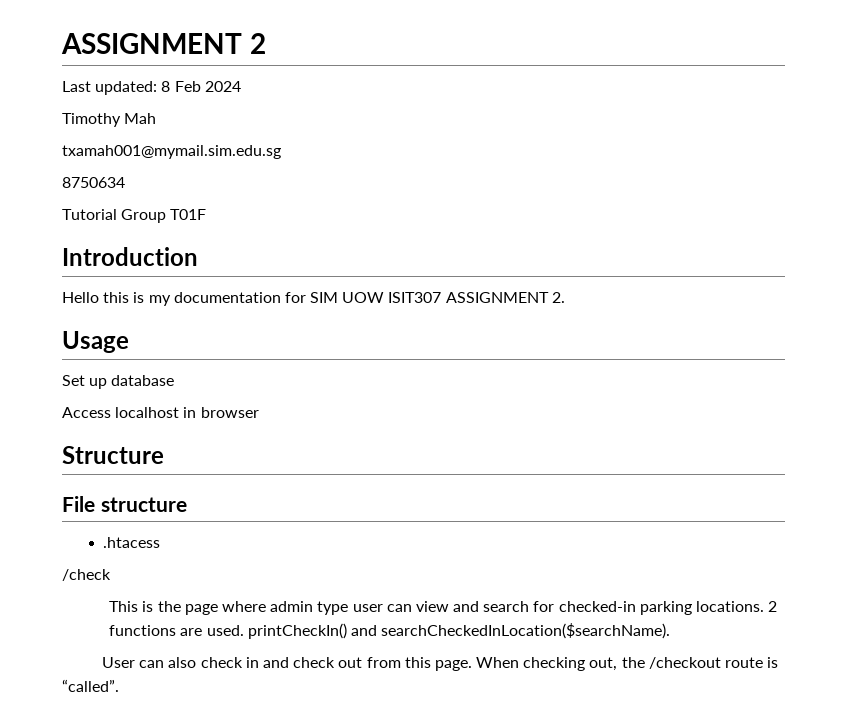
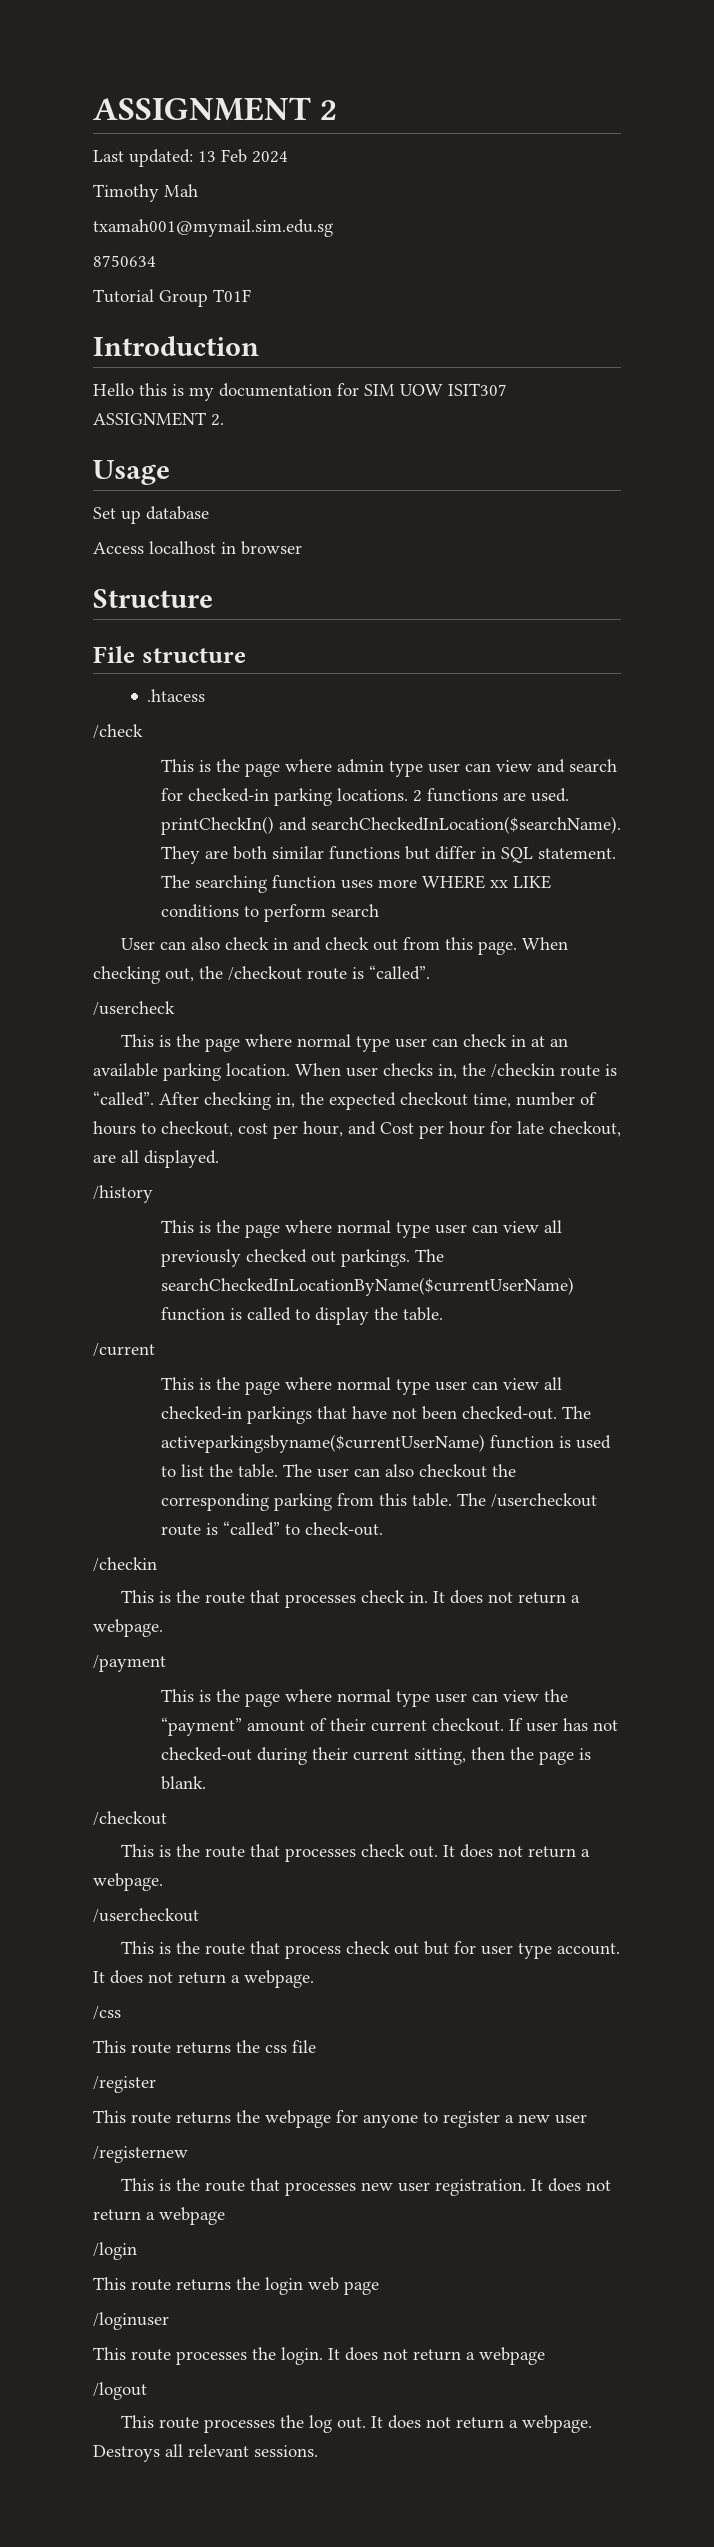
[161,81,171,92] 8 -> [198,151,216,162] 13
(671, 631) none -> [160,846,616,864] [160,875,551,893] [160,904,379,922] They are both similar functions but differ in SQL statement. The searching function uses more WHERE xx LIKE conditions to perform search
(119, 685) none -> [93,1001,175,1016] [120,1034,568,1052] [93,1063,617,1081] [93,1091,597,1110] [93,1121,621,1139] [93,1150,219,1168] [93,1185,153,1203] [160,1220,562,1238] [160,1249,444,1267] [160,1277,574,1296] [160,1307,443,1325] [93,1343,155,1357] [160,1377,562,1395] [160,1406,591,1424] [160,1434,611,1453] [160,1464,516,1478] [160,1493,597,1511] [160,1521,383,1536] [93,1557,157,1572] [120,1590,580,1608] [93,1619,163,1637] [93,1655,166,1672] [160,1689,568,1707] [160,1717,618,1736] [160,1747,591,1765] [160,1776,206,1790] [93,1811,167,1826] [120,1844,590,1862] [93,1873,163,1891] [93,1908,199,1923] [120,1941,620,1959] [93,1970,314,1988] [93,2006,121,2020] [93,2040,316,2054] [93,2076,156,2093] [93,2110,587,2128] [93,2146,188,2163] [120,2178,611,2196] [93,2207,225,2225] [93,2242,137,2260] [93,2277,379,2295] [93,2312,169,2330] [93,2347,545,2365] [93,2382,147,2400] [120,2415,592,2433] [93,2444,318,2462] // /usercheck // This is the page where normal type user can check in at an available parking location. When user checks in, the /checkin route is “called”. After checking in, the expected checkout time, number of hours to checkout, cost per hour, and Cost per hour for late checkout, are all displayed. // /history // This is the page where normal type user can view all previously checked out parkings. The searchCheckedInLocationByName($currentUserName) function is called to display the table. // /current // This is the page where normal type user can view all checked-in parkings that have not been checked-out. The activeparkingsbyname($currentUserName) function is used to list the table. The user can also checkout the corresponding parking from this table. The /usercheckout route is “called” to check-out. // /checkin // This is the route that processes check in. It does not return a webpage. // /payment // This is the page where normal type user can view the “payment” amount of their current checkout. If user has not checked-out during their current sitting, then the page is blank. // /checkout // This is the route that processes check out. It does not return a webpage. // /usercheckout // This is the route that process check out but for user type account. It does not return a webpage. // /css // This route returns the css file // /register // This route returns the webpage for anyone to register a new user // /registernew // This is the route that processes new user registration. It does not return a webpage // /login // This route returns the login web page // /loginuser // This route processes the login. It does not return a webpage // /logout // This route processes the log out. It does not return a webpage. Destroys all relevant sessions.

